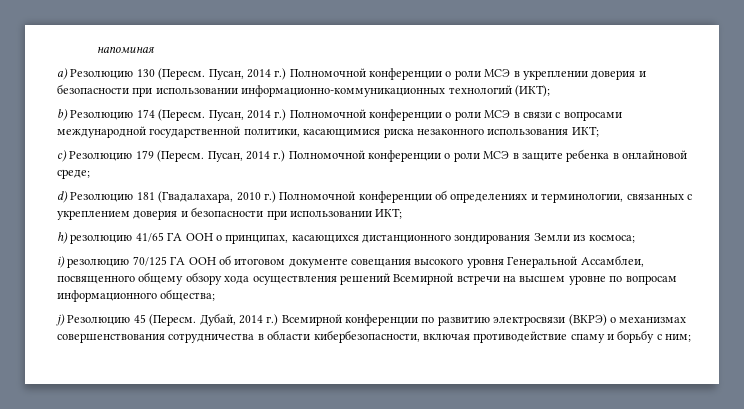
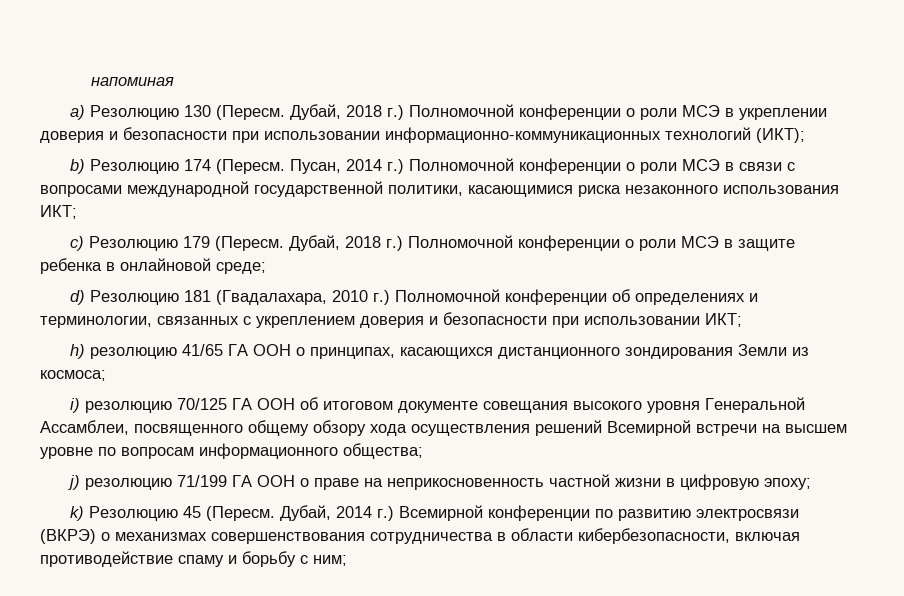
[208,69,271,80] Пусан, 2014 -> [290,104,383,120] Дубай, 2018
[207,151,270,162] Пусан, 2014 -> [289,235,382,251] Дубай, 2018
(65, 320) none -> [85,474,812,490] [70,506,85,521] резолюцию 71/199 ГА ООН о праве на неприкосновенность частной жизни в цифровую эпоху; // k)

